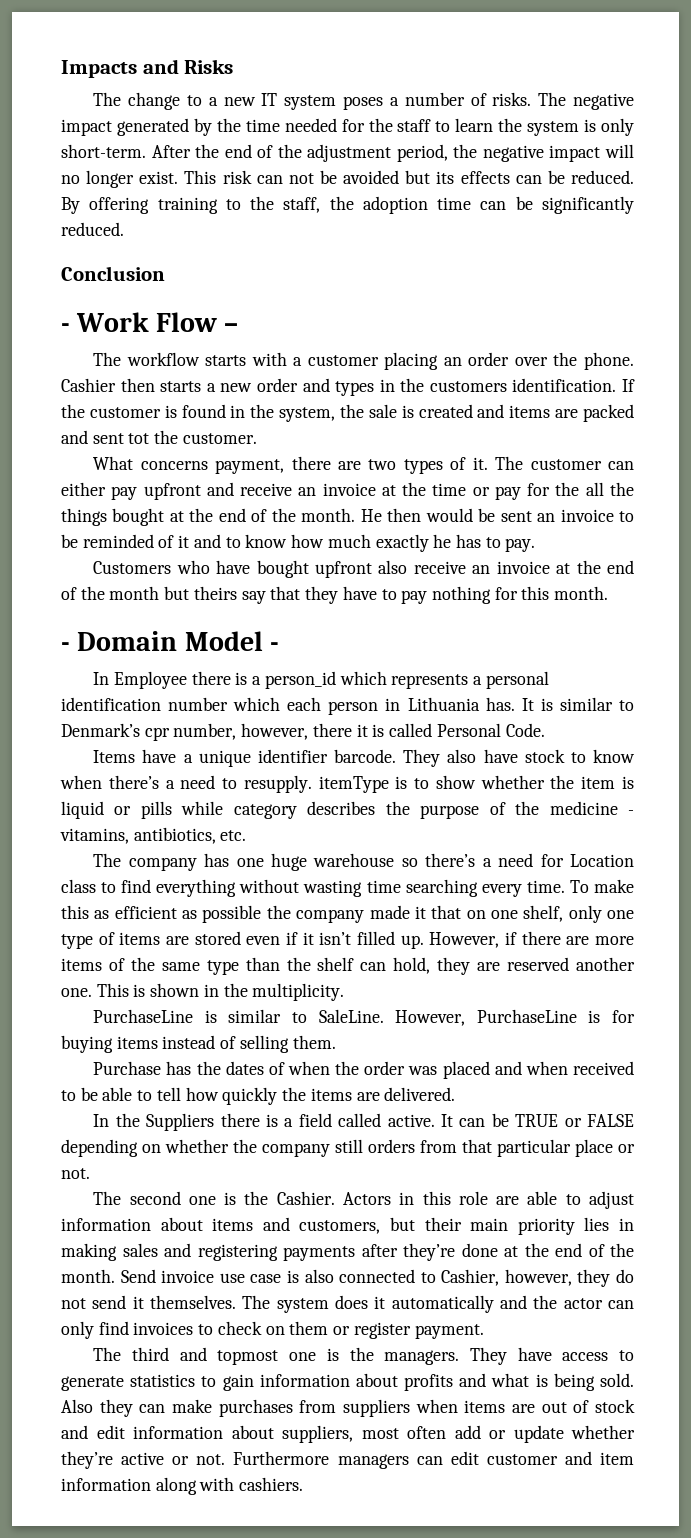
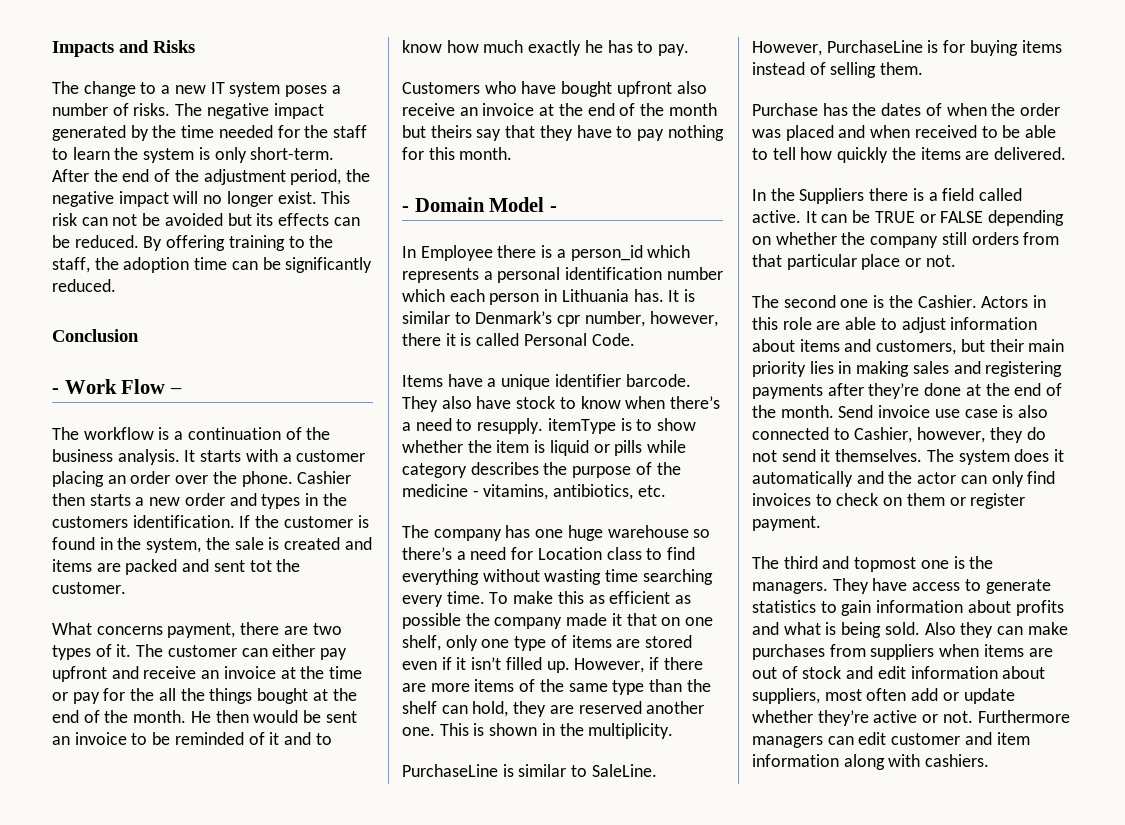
(200, 359) none -> [158,427,331,440] [52,449,196,465] is a continuation of the business analysis. It

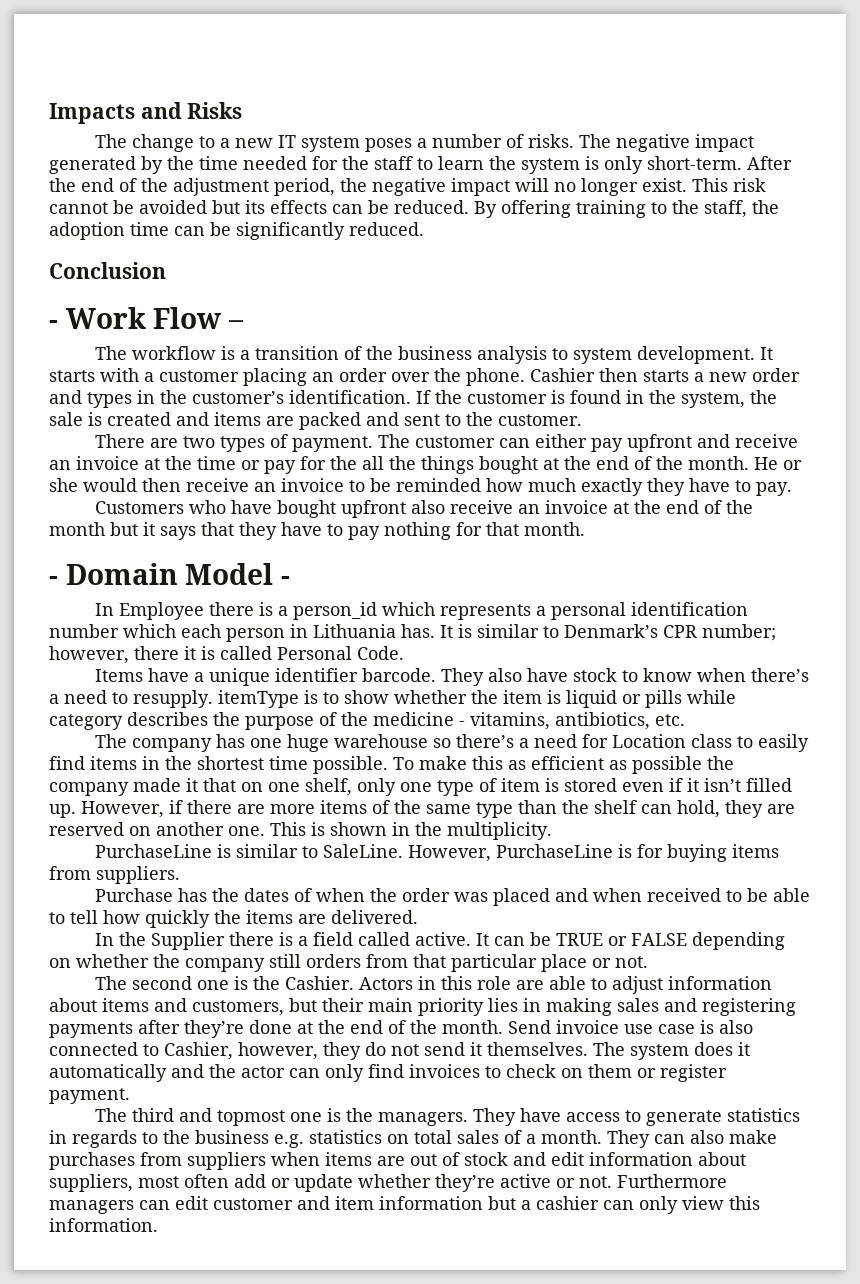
[81,214,138,226] can not -> [49,202,108,214] cannot
[187,427,281,440] continuation -> [255,346,340,360] transition
[117,449,180,465] analysis. -> [477,346,756,364] analysis to system development.
[52,516,128,528] customers -> [192,391,284,404] customer’s
[249,560,272,572] tot -> [445,414,461,426] to
[52,622,280,638] What concerns payment, there -> [95,434,146,448] There
[116,644,132,657] it. -> [292,436,374,452] payment.
[215,710,357,723] then would be sent -> [783,460,802,470] [49,478,249,492] or she would then receive
[248,732,332,745] [402,40,442,53] of it and to know -> (481, 485) none
[584,40,633,53] he has -> [647,478,730,496] they have
[430,125,502,141] theirs say -> [143,522,196,540] it says
[428,147,455,160] this -> [486,522,519,536] that
[557,311,645,327] cpr number, -> [663,624,776,641] CPR number;
[667,547,696,560] [402,569,713,585] [402,591,485,607] find everything without wasting time searching every time. -> [758,734,810,752] [49,756,388,774] easily find items in the shortest time possible.
[571,635,641,648] items are -> [501,778,559,792] item is
(642, 707) none -> [129,826,151,836] on
[752,62,924,78] instead of selling them. -> [49,866,180,884] from suppliers.
[799,188,865,204] Suppliers -> [151,932,226,950] Supplier
[820,600,1064,616] [752,622,1024,638] to gain information about profits and what is being sold. Also they can -> [49,1130,724,1148] in regards to the business e.g. statistics on total sales of a month. They can also
[843,754,990,770] along with cashiers. -> [488,1196,760,1214] [49,1218,158,1232] but a cashier can only view this information.

